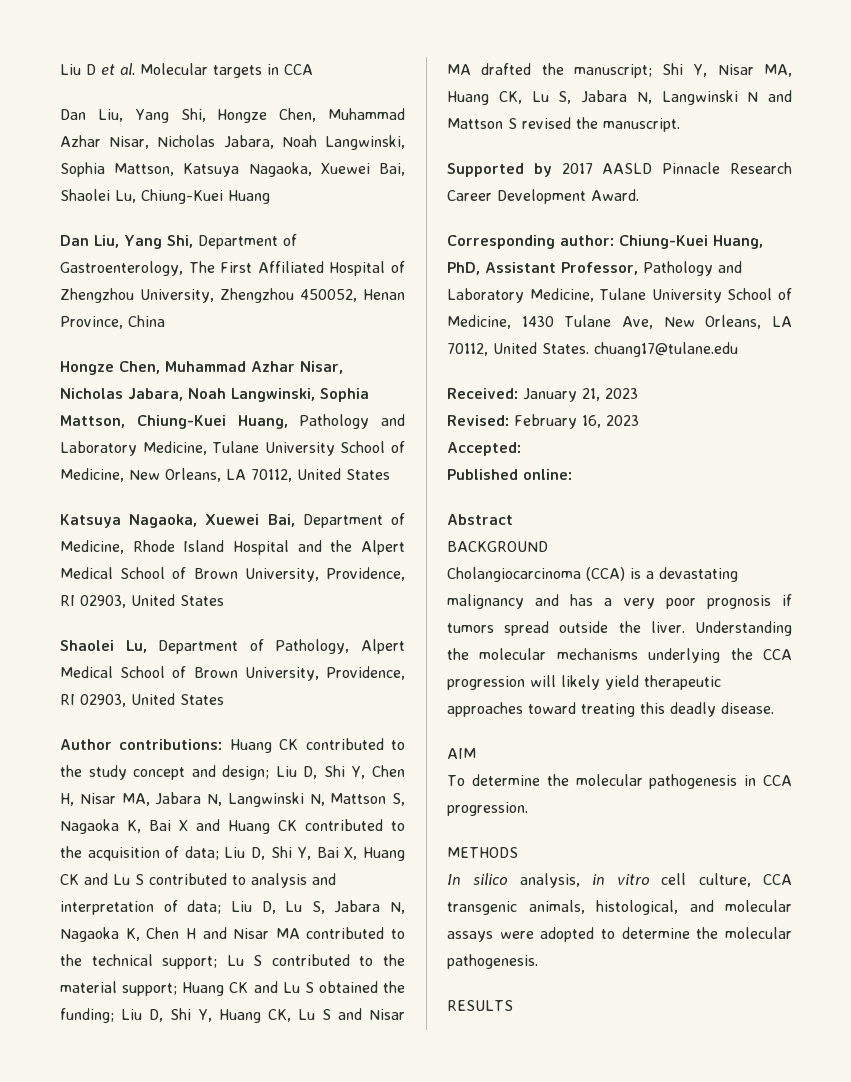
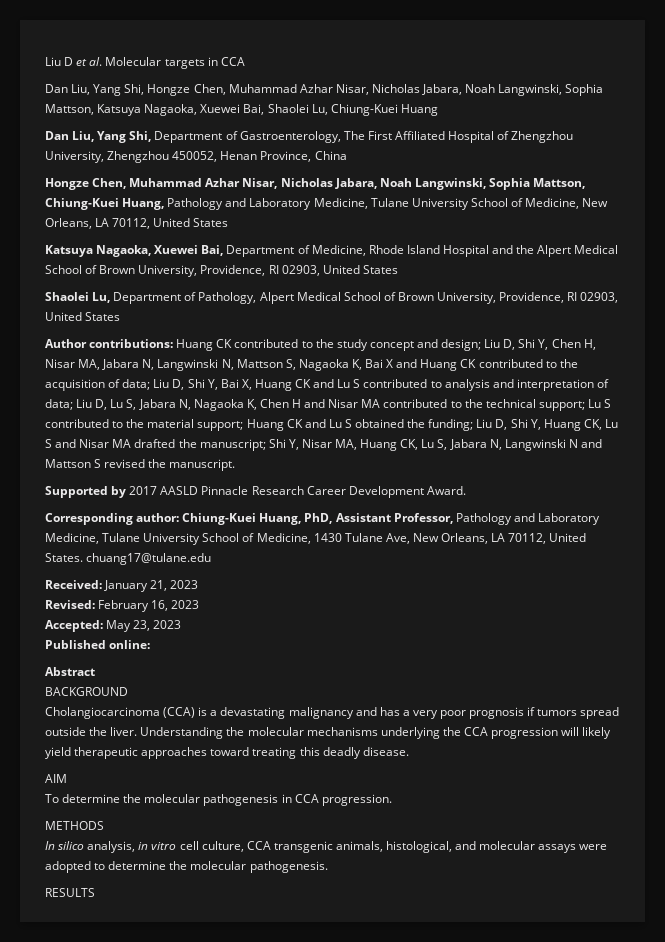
(521, 449) none -> [106,620,182,632] May 23, 2023

